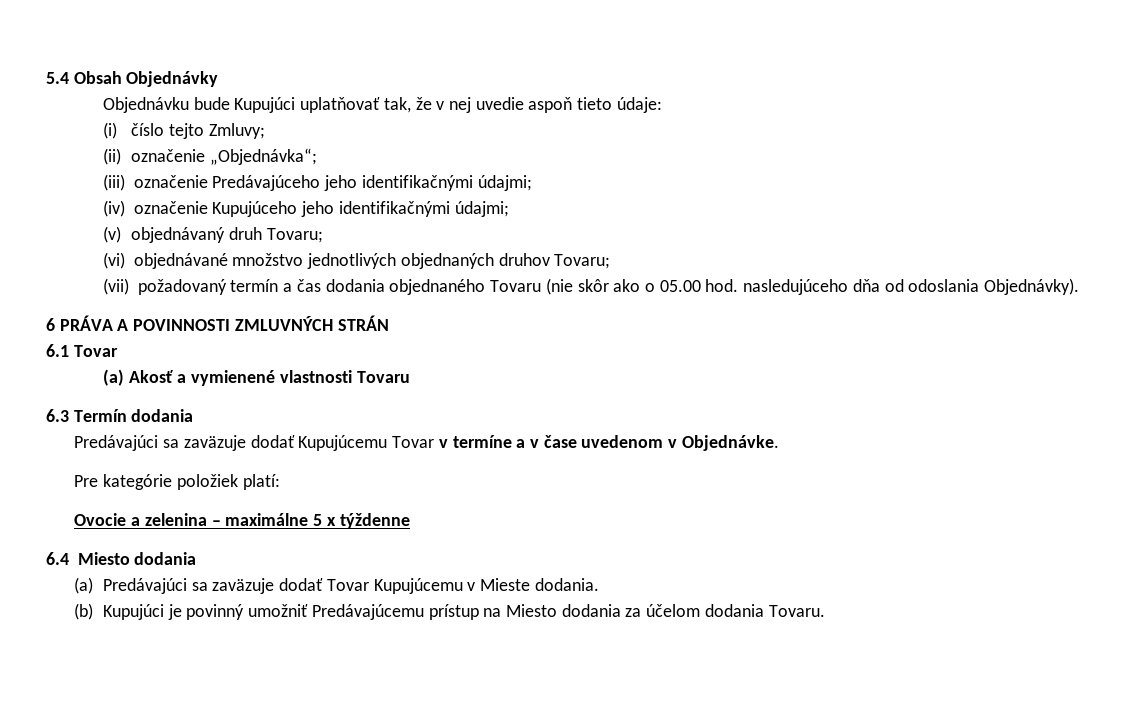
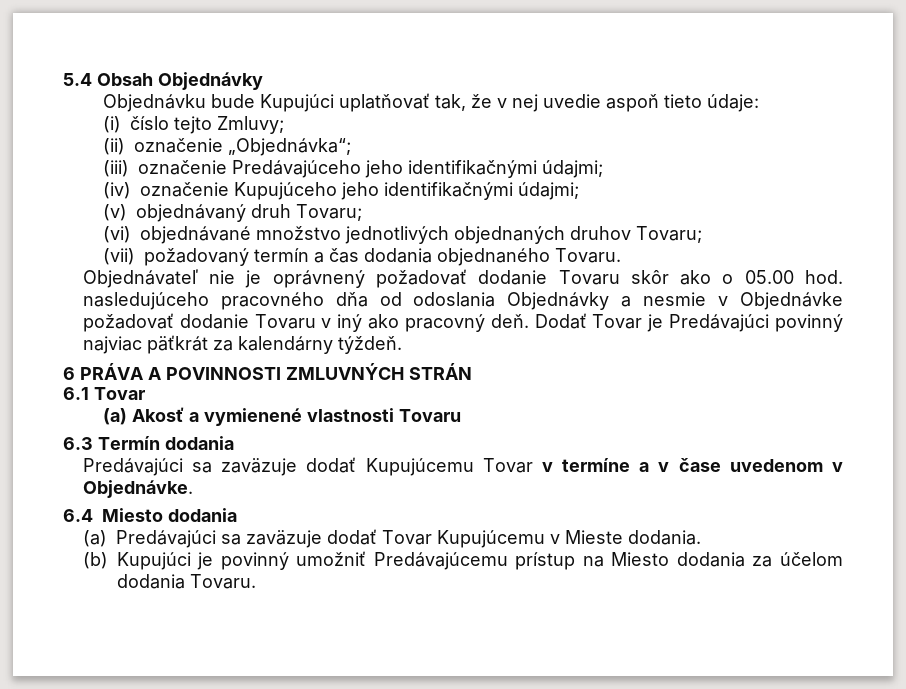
[490,278,573,295] Tovaru (nie -> [554,248,621,263] [82,269,620,288] Tovaru. // Objednávateľ nie je oprávnený požadovať dodanie Tovaru
(849, 287) none -> [220,292,324,310] pracovného
[984,278,1080,295] Objednávky). -> [507,292,844,310] [82,313,843,332] [82,335,402,354] Objednávky a nesmie v Objednávke požadovať dodanie Tovaru v iný ako pracovný deň. Dodať Tovar je Predávajúci povinný najviac päťkrát za kalendárny týždeň.
[74,474,280,490] [74,513,410,529] // Pre kategórie položiek platí: // Ovocie a zelenina – maximálne 5 x týždenne -> (193, 489) none

